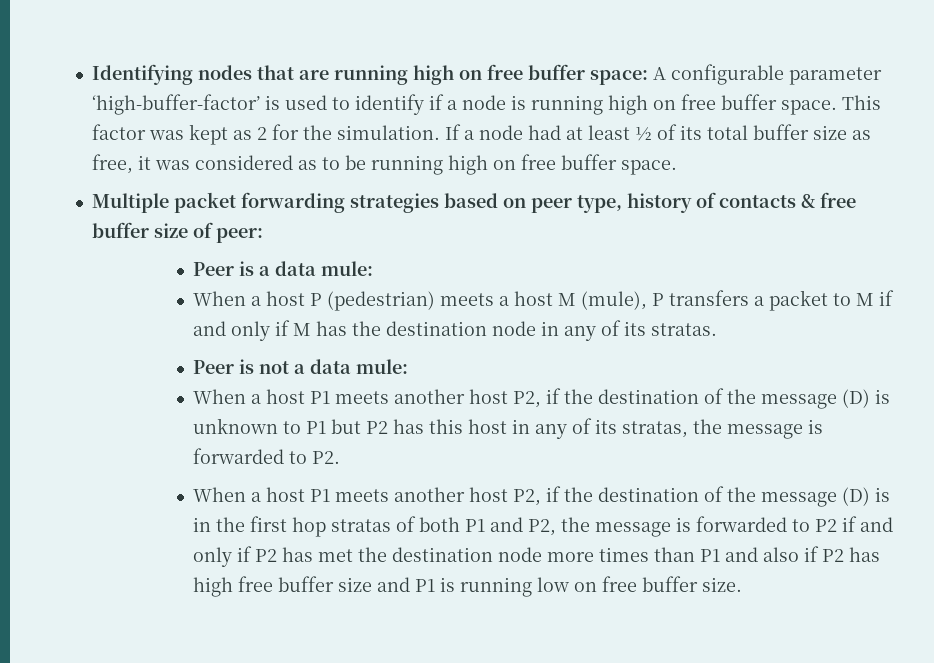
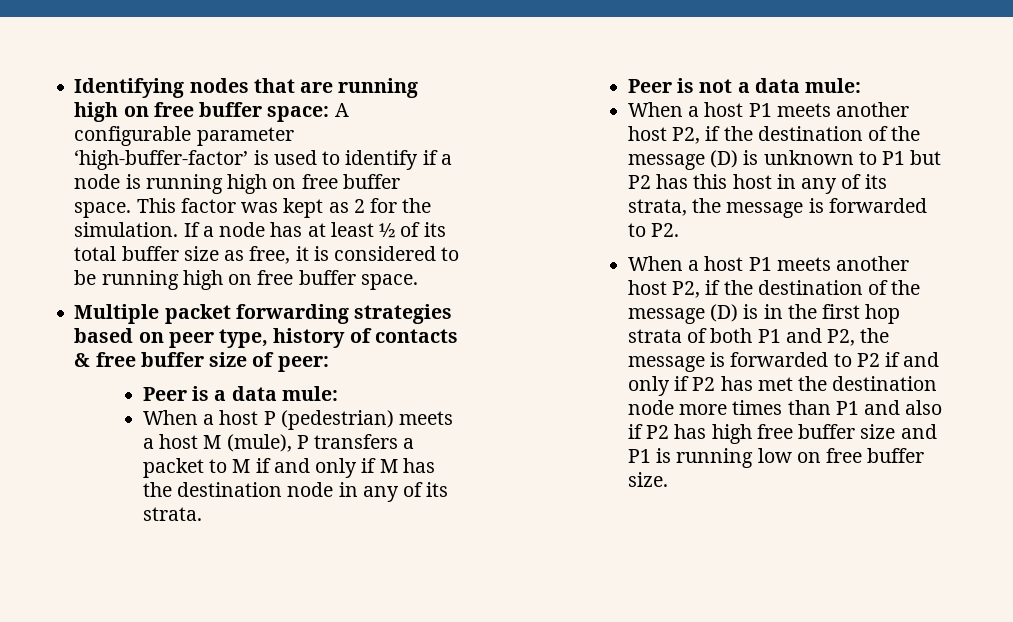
[528,125,562,140] had -> [270,222,303,237] has
[155,155,318,170] was considered as -> [313,246,437,261] is considered
[651,323,718,336] stratas. -> [142,507,202,521] strata.
[622,421,689,438] stratas, -> [627,199,687,216] strata,
[331,519,392,532] stratas -> [627,329,682,343] strata

